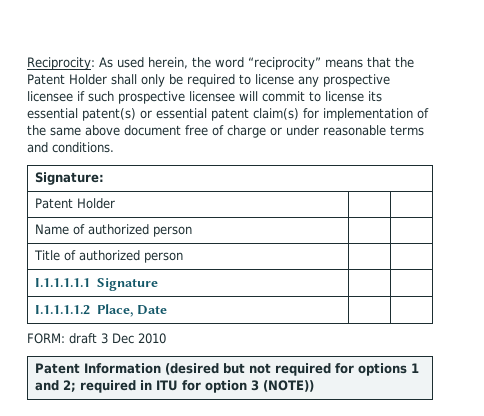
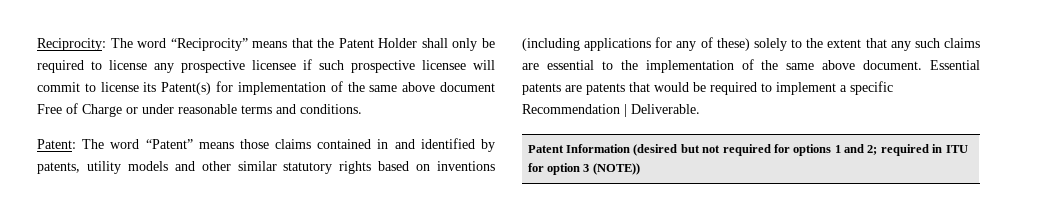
[99,57,321,70] As used herein, the word “reciprocity” -> [110,38,248,51] The word “Reciprocity”
[27,108,299,121] essential patent(s) or essential patent claim(s) -> [161,82,212,95] Patent(s)
[185,125,266,138] free of charge -> [37,103,122,117] Free of Charge
[35,172,105,185] [35,198,116,209] [35,224,193,237] [34,250,184,263] [35,278,158,291] [35,304,167,317] [27,333,166,344] // Signature: // Patent Holder | | // Name of authorized person | | // Title of authorized person | | // I.1.1.1.1.1 Signature | | // I.1.1.1.1.2 Place, Date | | // FORM: draft 3 Dec 2010 -> [37,138,496,152] [37,161,495,174] [522,37,980,51] [522,59,980,73] [522,81,893,95] [522,104,700,117] // Patent: The word “Patent” means those claims contained in and identified by patents, utility models and other similar statutory rights based on inventions (including applications for any of these) solely to the extent that any such claims are essential to the implementation of the same above document. Essential patents are patents that would be required to implement a specific Recommendation | Deliverable.

